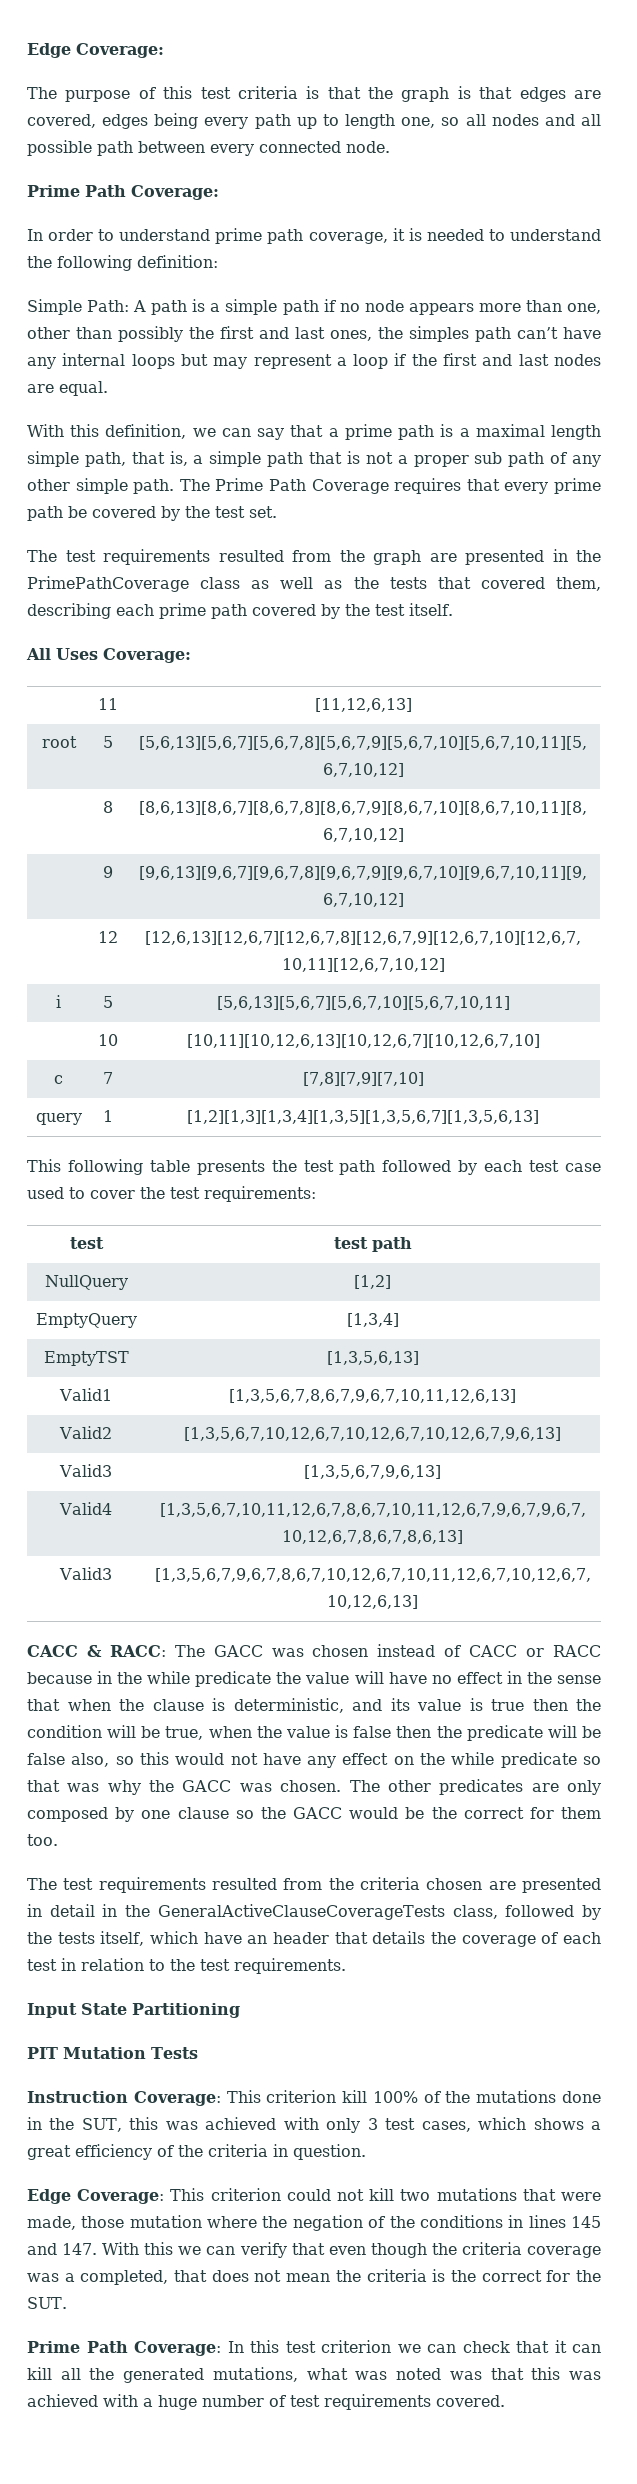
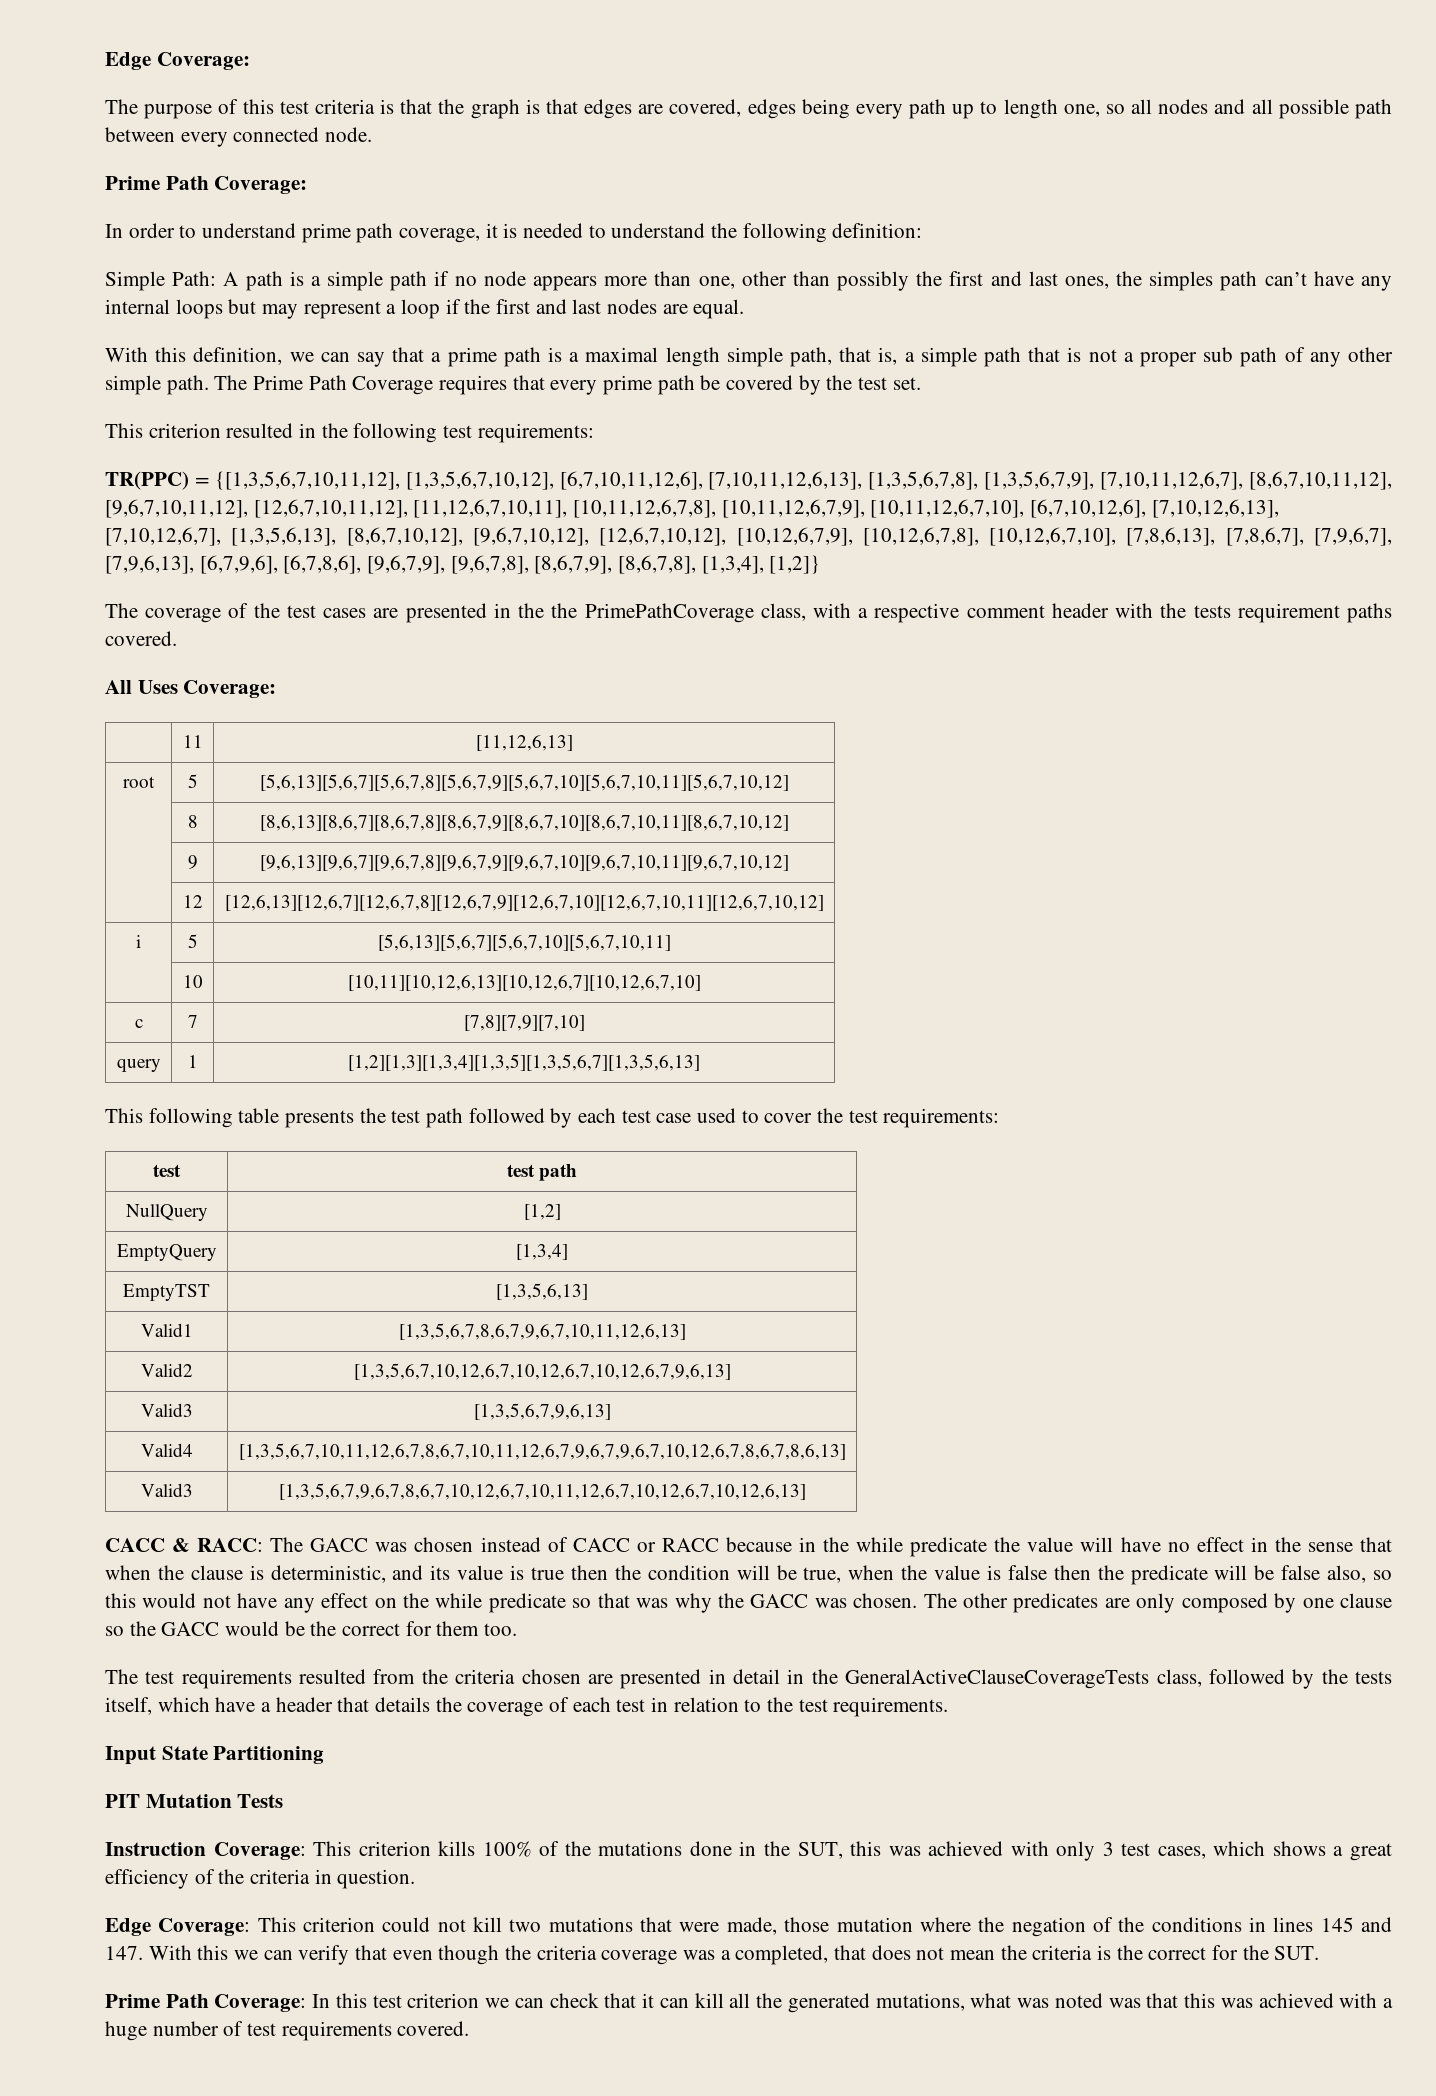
[27,549,601,565] [27,576,601,592] [27,603,453,619] The test requirements resulted from the graph are presented in the PrimePathCoverage class as well as the tests that covered them, describing each prime path covered by the test itself. -> [105,423,594,443] [105,471,1393,490] [105,499,1279,518] [105,527,1392,546] [105,555,821,574] [105,603,1393,623] [105,631,177,646] This criterion resulted in the following test requirements: // TR(PPC) = {[1,3,5,6,7,10,11,12], [1,3,5,6,7,10,12], [6,7,10,11,12,6], [7,10,11,12,6,13], [1,3,5,6,7,8], [1,3,5,6,7,9], [7,10,11,12,6,7], [8,6,7,10,11,12], [9,6,7,10,11,12], [12,6,7,10,11,12], [11,12,6,7,10,11], [10,11,12,6,7,8], [10,11,12,6,7,9], [10,11,12,6,7,10], [6,7,10,12,6], [7,10,12,6,13], [7,10,12,6,7], [1,3,5,6,13], [8,6,7,10,12], [9,6,7,10,12], [12,6,7,10,12], [10,12,6,7,9], [10,12,6,7,8], [10,12,6,7,10], [7,8,6,13], [7,8,6,7], [7,9,6,7], [7,9,6,13], [6,7,9,6], [6,7,8,6], [9,6,7,9], [9,6,7,8], [8,6,7,9], [8,6,7,8], [1,3,4], [1,2]} // The coverage of the test cases are presented in the the PrimePathCoverage class, with a respective comment header with the tests requirement paths covered.
[247,1935,268,1944] an -> [261,1702,272,1712] a
[342,2090,368,2103] kill -> [438,1841,476,1856] kills

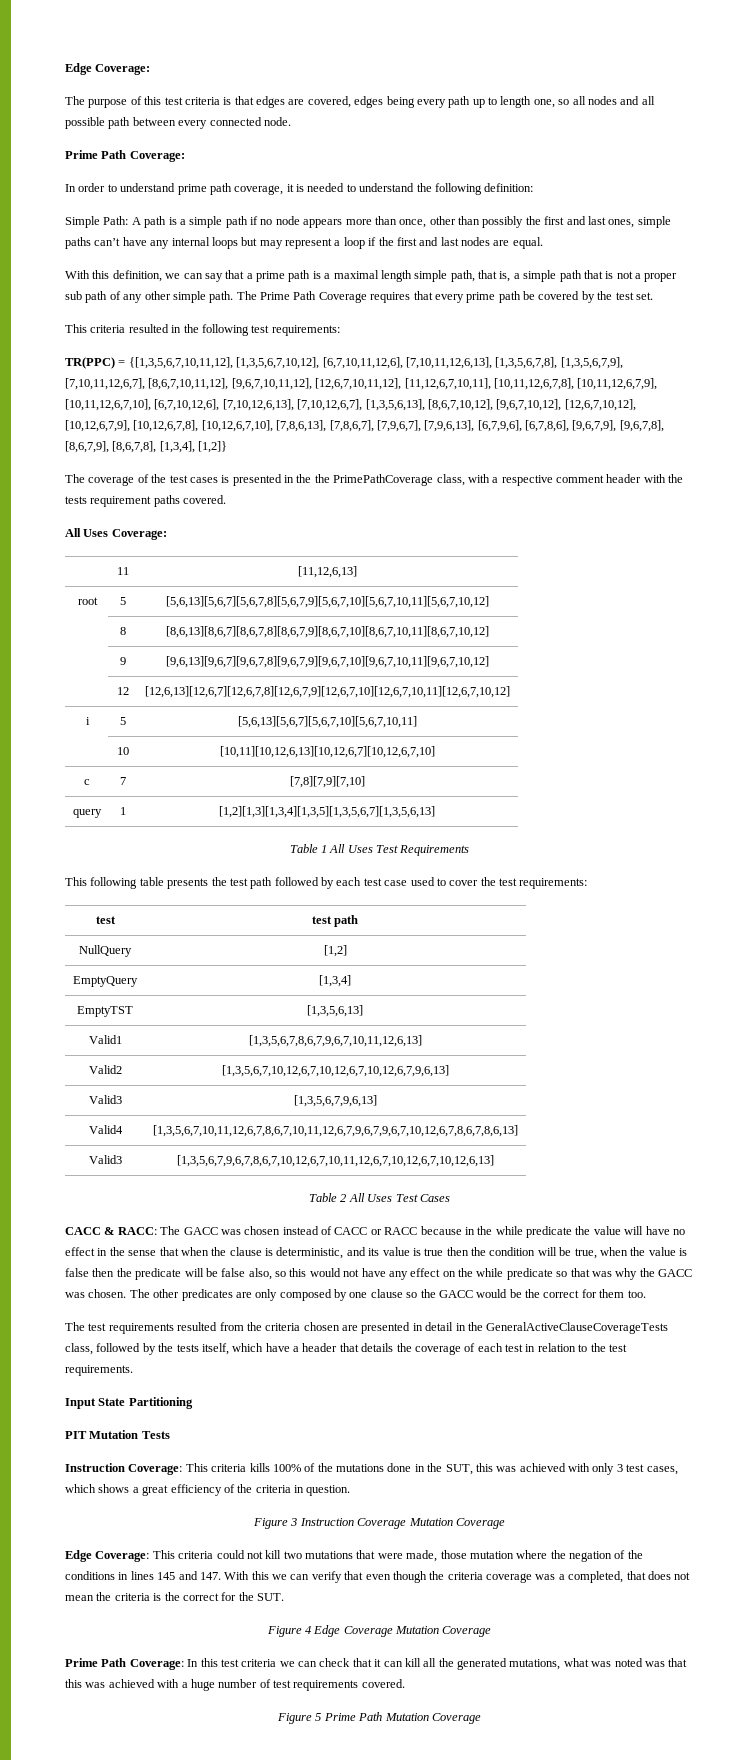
[438,99,578,119] the graph is that -> (254, 100) none
[698,276,735,289] one, -> [399,219,427,228] once,
[1116,271,1258,291] the simples path -> [637,216,671,228] [65,237,91,249] simple paths
[148,423,221,438] criterion -> [90,325,126,333] criteria
[373,608,399,618] are -> [221,475,230,483] is
(700, 1062) none -> [289,844,470,856] // Table 1 All Uses Test Requirements
(806, 1491) none -> [309,1193,450,1202] // Table 2 All Uses Test Cases
[358,1841,431,1856] criterion -> [211,1464,247,1472] criteria
(416, 1879) none -> [253,1518,505,1529] // Figure 3 Instruction Coverage Mutation Coverage
[303,1917,376,1932] criterion -> [178,1551,214,1559] criteria
(1320, 1953) none -> [266,1625,492,1637] // Figure 4 Edge Coverage Mutation Coverage
[407,1993,480,2008] criterion -> [241,1659,277,1667] criteria
(470, 2028) none -> [277,1712,481,1724] // Figure 5 Prime Path Mutation Coverage

